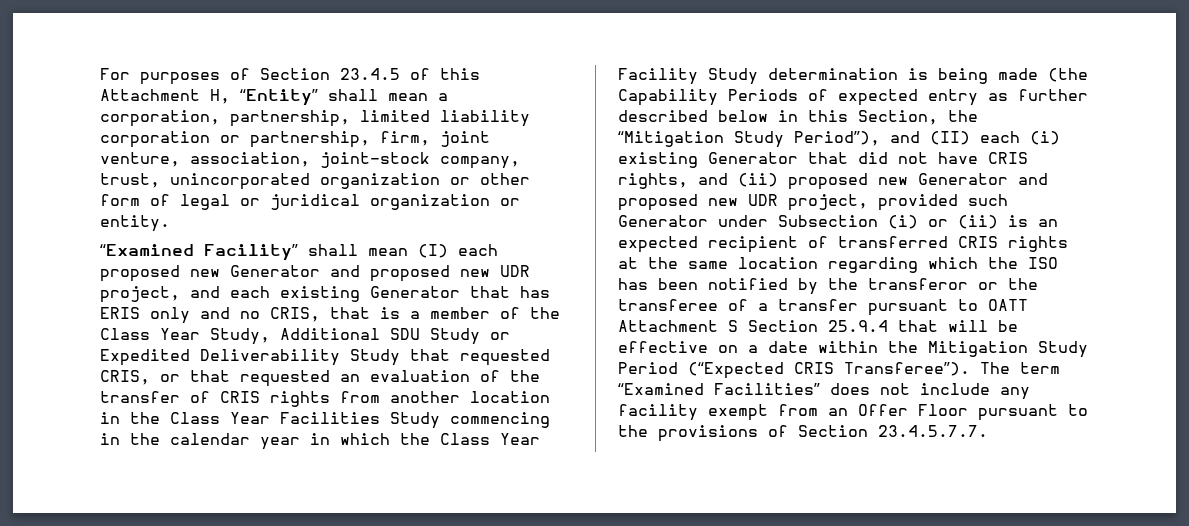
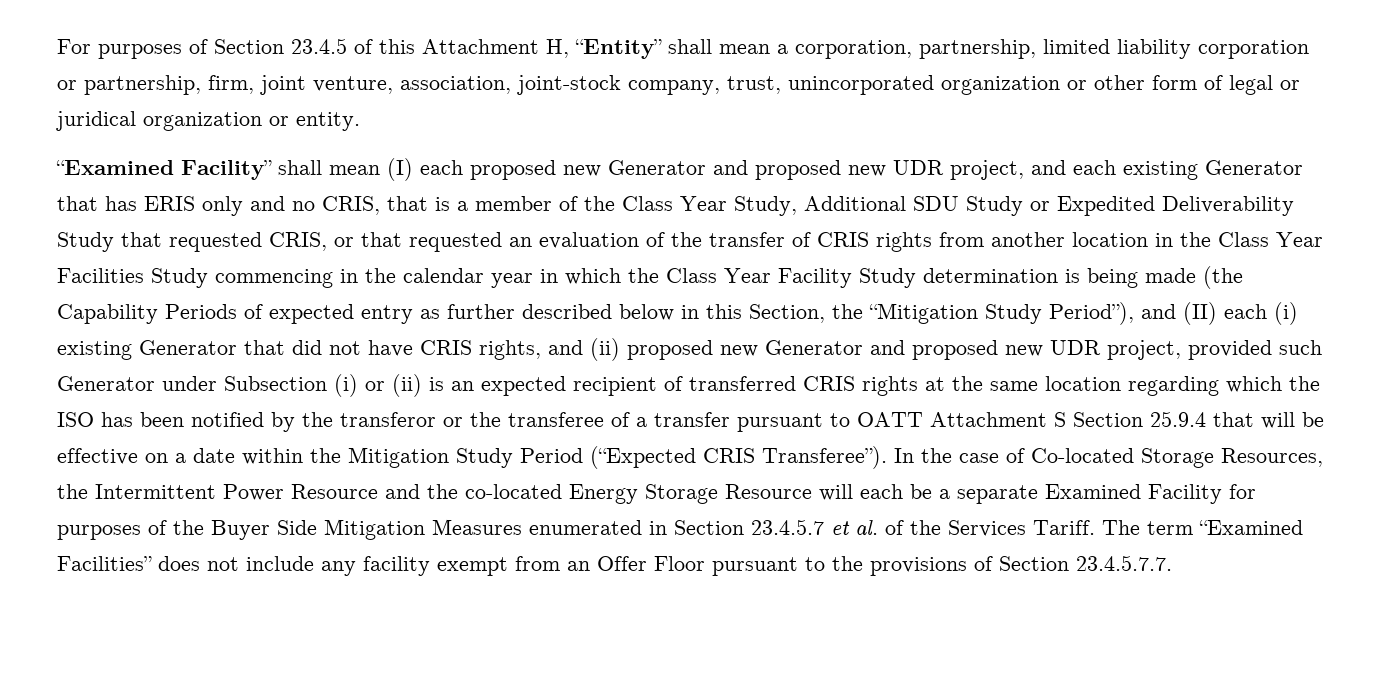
(970, 369) none -> [894,448,1323,468] [57,484,1256,504] [57,519,1095,540] In the case of Co-located Storage Resources, the Intermittent Power Resource and the co-located Energy Storage Resource will each be a separate Examined Facility for purposes of the Buyer Side Mitigation Measures enumerated in Section 23.4.5.7 et al. of the Services Tariff.

